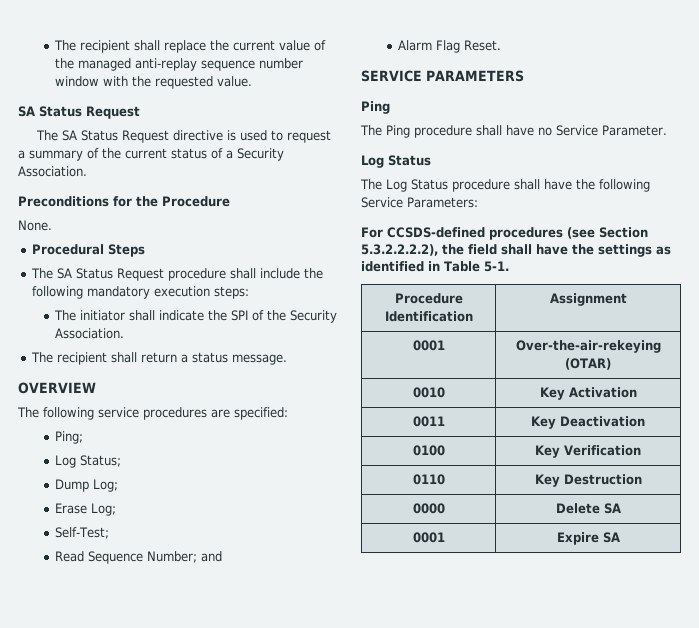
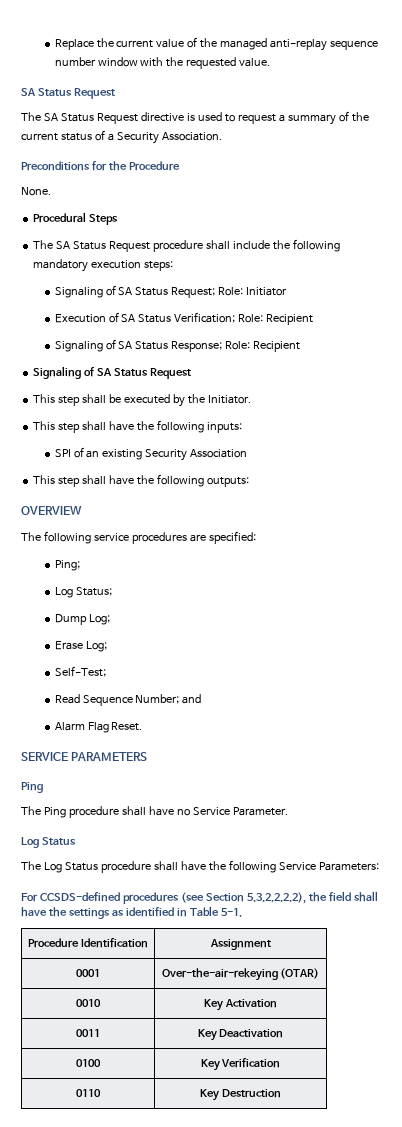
[54,40,207,53] The recipient shall replace -> [54,39,94,50] Replace
[54,310,338,323] [55,328,125,339] [31,352,288,365] The initiator shall indicate the SPI of the Security Association. // The recipient shall return a status message. -> [54,285,288,298] [54,312,314,325] [54,339,301,352] [33,366,191,379] [33,394,251,407] [33,420,242,433] [54,447,248,461] [33,474,249,487] Signaling of SA Status Request; Role: Initiator // Execution of SA Status Verification; Role: Recipient // Signaling of SA Status Response; Role: Recipient // Signaling of SA Status Request // This step shall be executed by the Initiator. // This step shall have the following inputs: // SPI of an existing Security Association // This step shall have the following outputs:
[412,503,445,514] [555,503,621,514] [412,532,445,543] [556,532,620,545] // 0000 | Delete SA // 0001 | Expire SA -> (281, 1093) none

